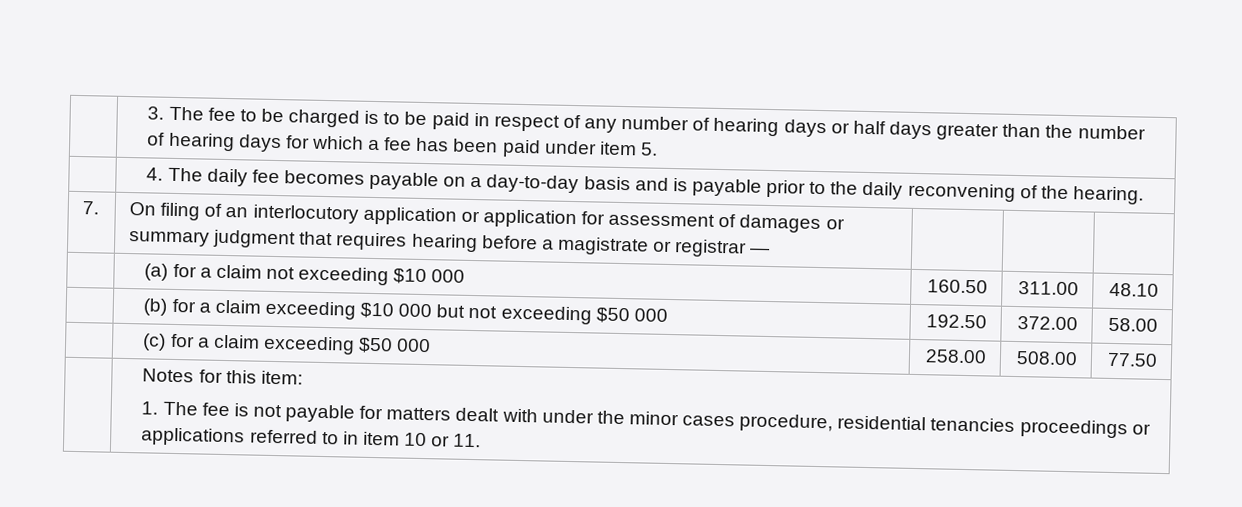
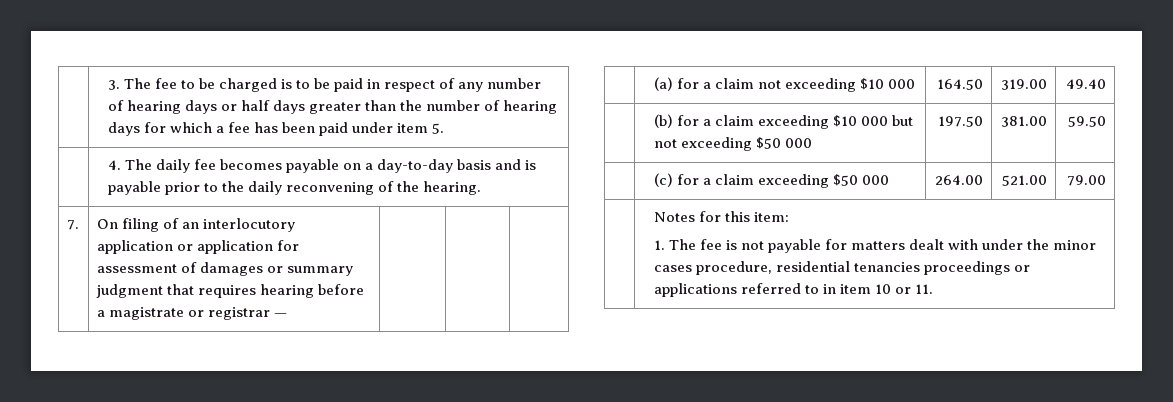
[926,279,988,294] [1017,281,1079,296] [1108,282,1159,297] 160.50 | 311.00 | 48.10 -> [937,79,984,90] [1001,79,1048,90] [1066,79,1107,89] 164.50 | 319.00 | 49.40
[925,314,987,329] [1016,316,1078,331] [1107,317,1158,332] 192.50 | 372.00 | 58.00 -> [938,116,984,127] [1001,116,1048,127] [1068,116,1107,127] 197.50 | 381.00 | 59.50
[924,349,987,364] [1015,351,1078,366] [1106,352,1158,367] 258.00 | 508.00 | 77.50 -> [935,175,984,185] [1002,175,1048,186] [1067,175,1107,186] 264.00 | 521.00 | 79.00

